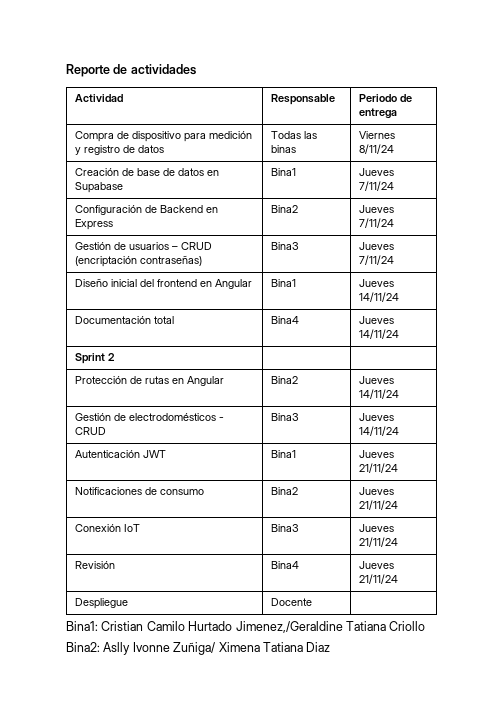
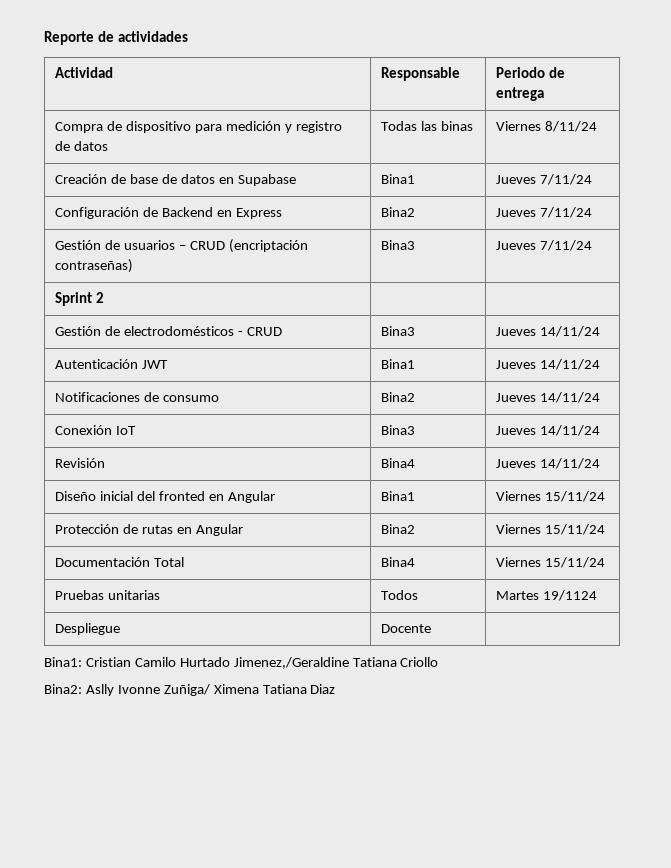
[74,278,252,289] [270,279,296,287] [358,279,394,287] [358,292,399,302] [74,316,174,324] [270,316,299,324] [358,316,394,324] [358,329,399,339] [74,353,115,364] [74,376,224,386] [270,376,298,384] [358,376,394,384] [358,389,399,399] Diseño inicial del frontend en Angular | Bina1 | Jueves 14/11/24 // Documentación total | Bina4 | Jueves 14/11/24 // Sprint 2 | | // Protección de rutas en Angular | Bina2 | Jueves 14/11/24 -> [55,292,105,306] Sprint 2 | |
[358,463,398,473] 21/11/24 -> [540,359,601,370] 14/11/24
[358,500,398,510] 21/11/24 -> [540,392,601,403] 14/11/24
[358,537,398,547] 21/11/24 -> [540,425,601,436] 14/11/24
[358,574,398,584] 21/11/24 -> [540,458,601,469] [55,491,275,503] [381,491,416,501] [496,491,606,502] [55,524,243,536] [381,524,416,534] [496,524,606,535] [55,557,185,567] [381,557,416,567] [496,557,606,568] [55,590,161,600] [381,590,419,600] [496,590,598,601] 14/11/24 // Diseño inicial del fronted en Angular | Bina1 | Viernes 15/11/24 // Protección de rutas en Angular | Bina2 | Viernes 15/11/24 // Documentación Total | Bina4 | Viernes 15/11/24 // Pruebas unitarias | Todos | Martes 19/1124

